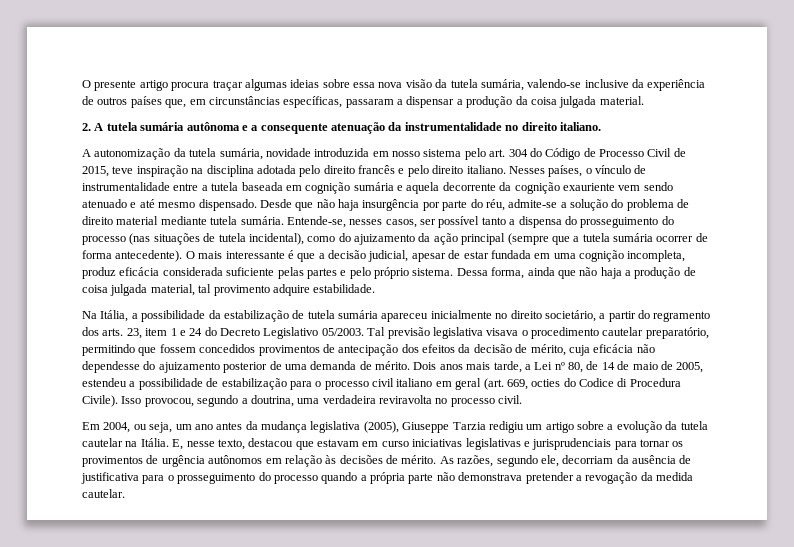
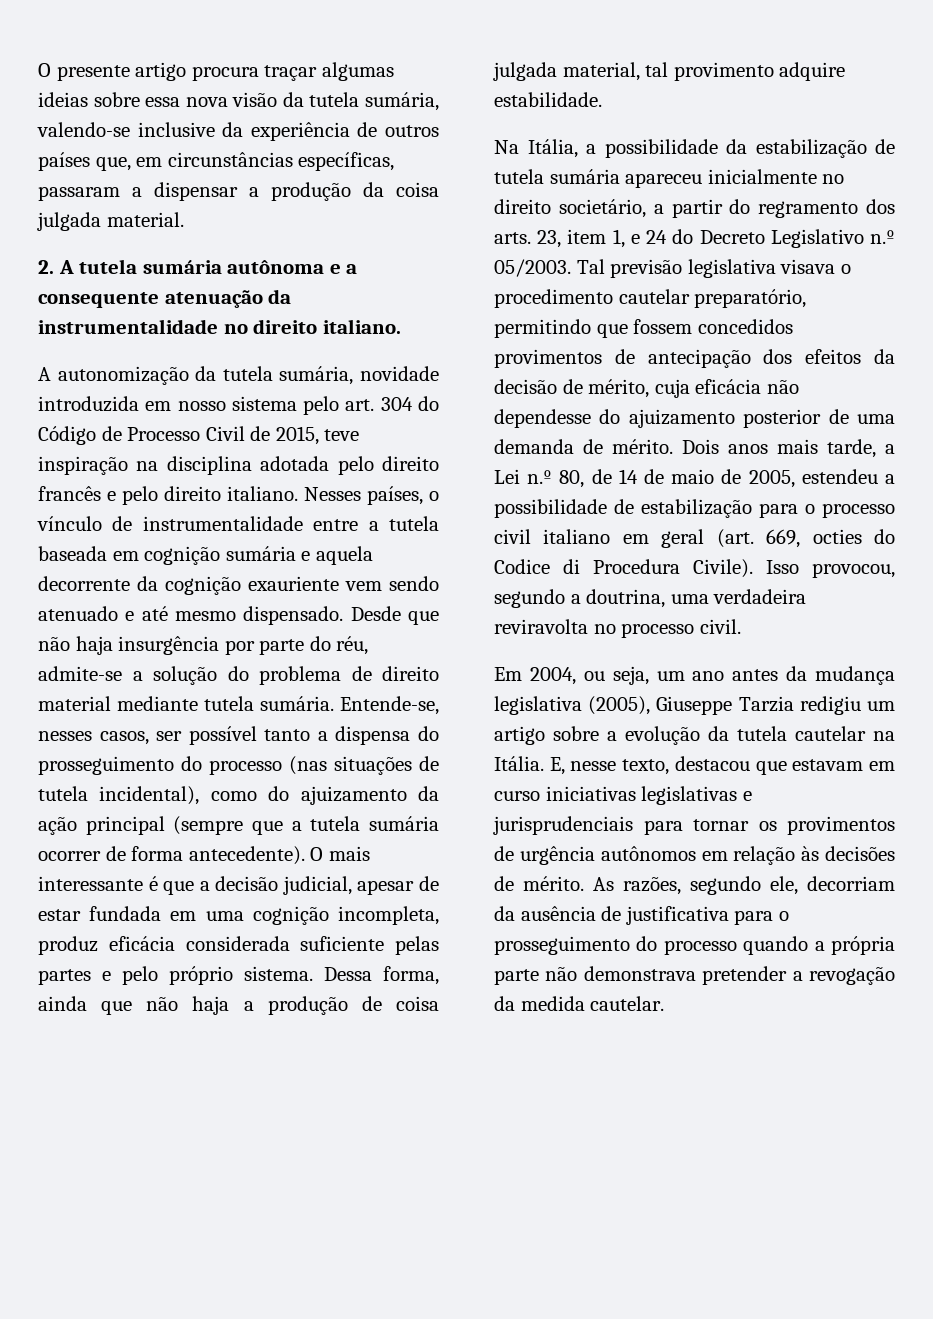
[170,328,177,336] 1 -> [612,229,625,248] 1,
(319, 333) none -> [870,230,895,244] n.º
[554,362,565,370] nº -> [527,470,553,484] n.º

